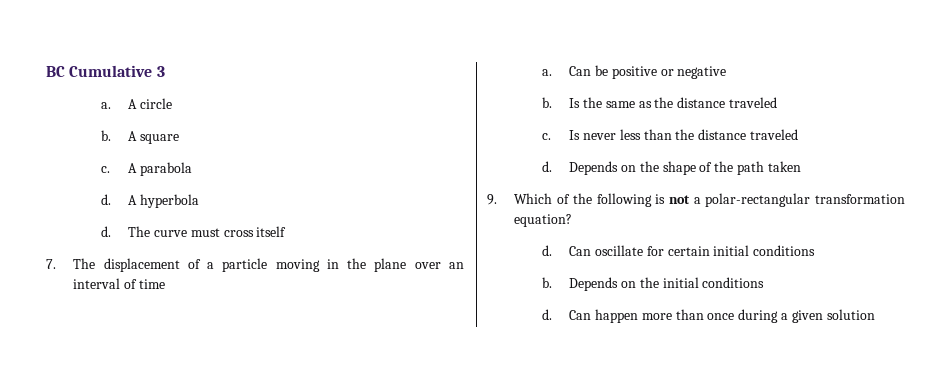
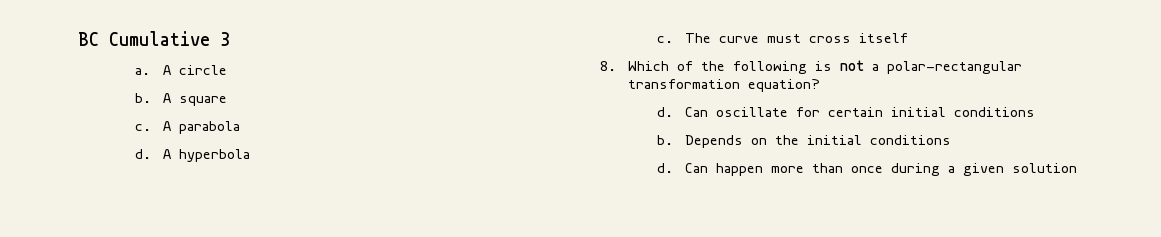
[100,226,111,237] d. -> [656,36,673,43] c.
[46,258,465,272] [73,278,165,289] [541,65,727,79] [541,97,777,108] [541,129,798,140] [541,161,801,175] [487,194,497,205] 7. The displacement of a particle moving in the plane over an interval of time // a. Can be positive or negative // b. Is the same as the distance traveled // c. Is never less than the distance traveled // d. Depends on the shape of the path taken // 9. -> [600,61,616,71] 8.

